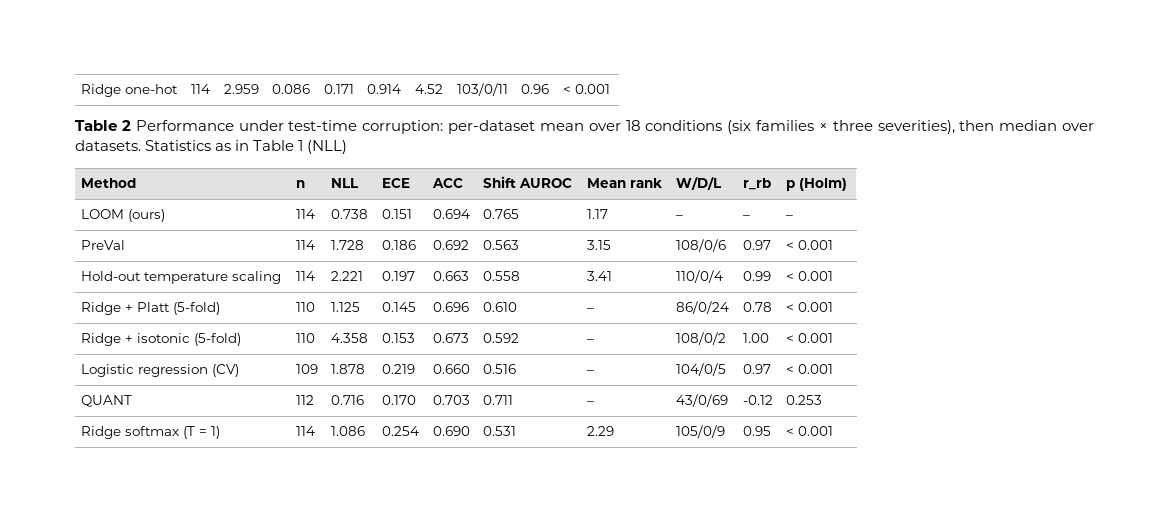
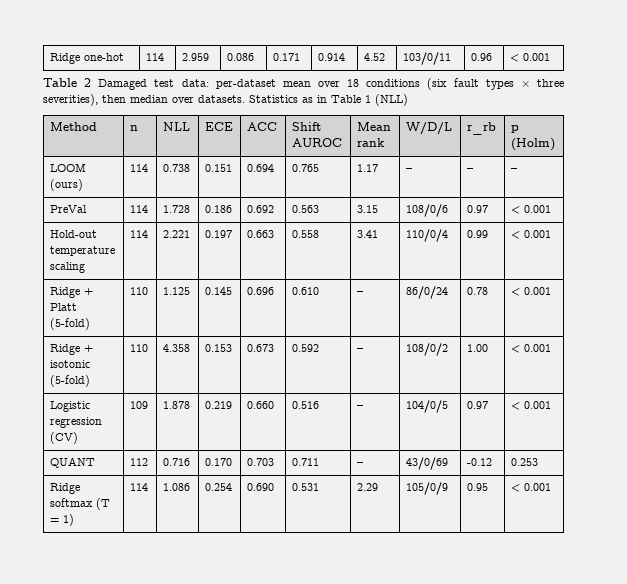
[135,120,444,134] Performance under test-time corruption: -> [98,79,209,90] Damaged test data:
[756,120,815,131] families -> [453,78,514,90] fault types

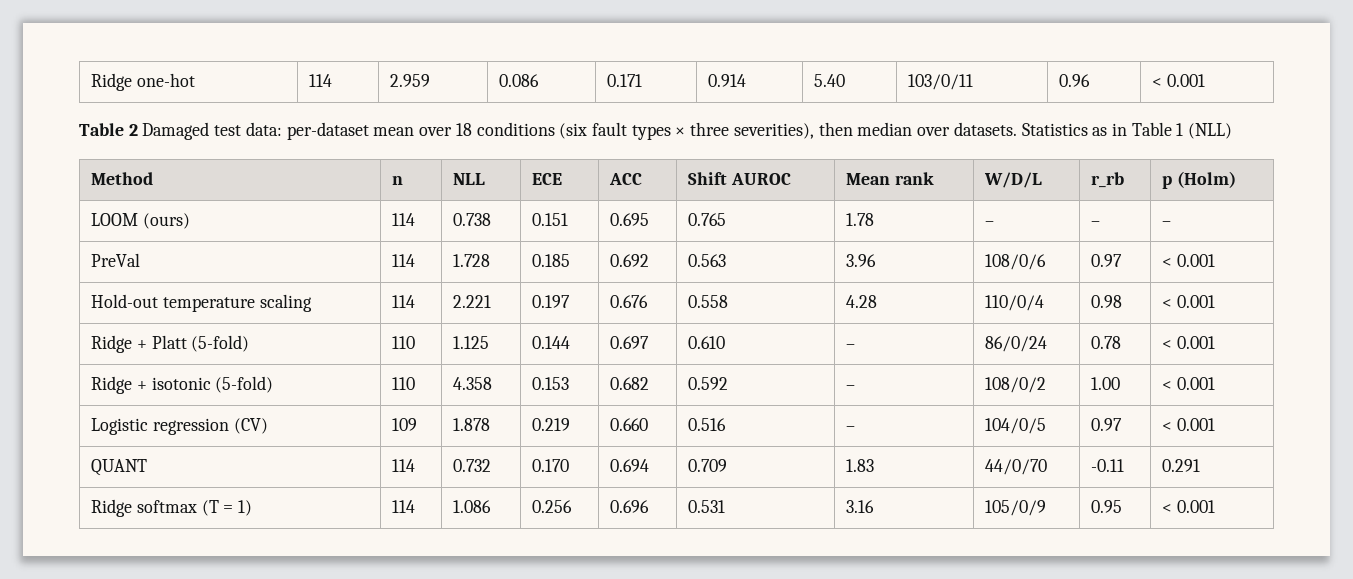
[363,53,385,61] 4.52 -> [814,74,846,87] 5.40
[246,164,274,172] 0.694 -> [610,213,650,226] 0.695
[356,164,378,172] 1.17 -> [846,213,875,226] 1.78
[204,205,232,213] 0.186 -> [532,254,571,267] 0.185
[356,205,378,213] 3.15 -> [846,254,877,267] 3.96
[246,230,274,238] 0.663 -> [610,295,649,308] 0.676
[356,230,378,238] 3.41 -> [846,295,878,308] 4.28
[466,230,488,238] 0.99 -> [1091,295,1123,308] 0.98
[204,287,232,295] [246,287,274,295] 0.145 | 0.696 -> [532,336,571,349] [610,336,650,349] 0.144 | 0.697
[246,344,274,352] 0.673 -> [610,377,650,390] 0.682
[129,458,148,466] [162,458,190,466] 112 | 0.716 -> [392,459,416,472] [453,459,492,472] 114 | 0.732
[246,458,274,466] [291,458,319,466] [356,462,363,466] [405,457,448,470] [466,458,492,466] [510,458,538,466] 0.703 | 0.711 | – | 43/0/69 | -0.12 | 0.253 -> [610,459,650,472] [688,459,728,472] [846,459,875,472] [985,459,1048,475] [1091,459,1125,472] [1162,459,1201,472] 0.694 | 0.709 | 1.83 | 44/0/70 | -0.11 | 0.291
[204,483,232,491] [246,483,274,491] 0.254 | 0.690 -> [532,500,573,513] [610,500,650,513] 0.256 | 0.696
[356,483,378,491] 2.29 -> [846,500,875,513] 3.16

